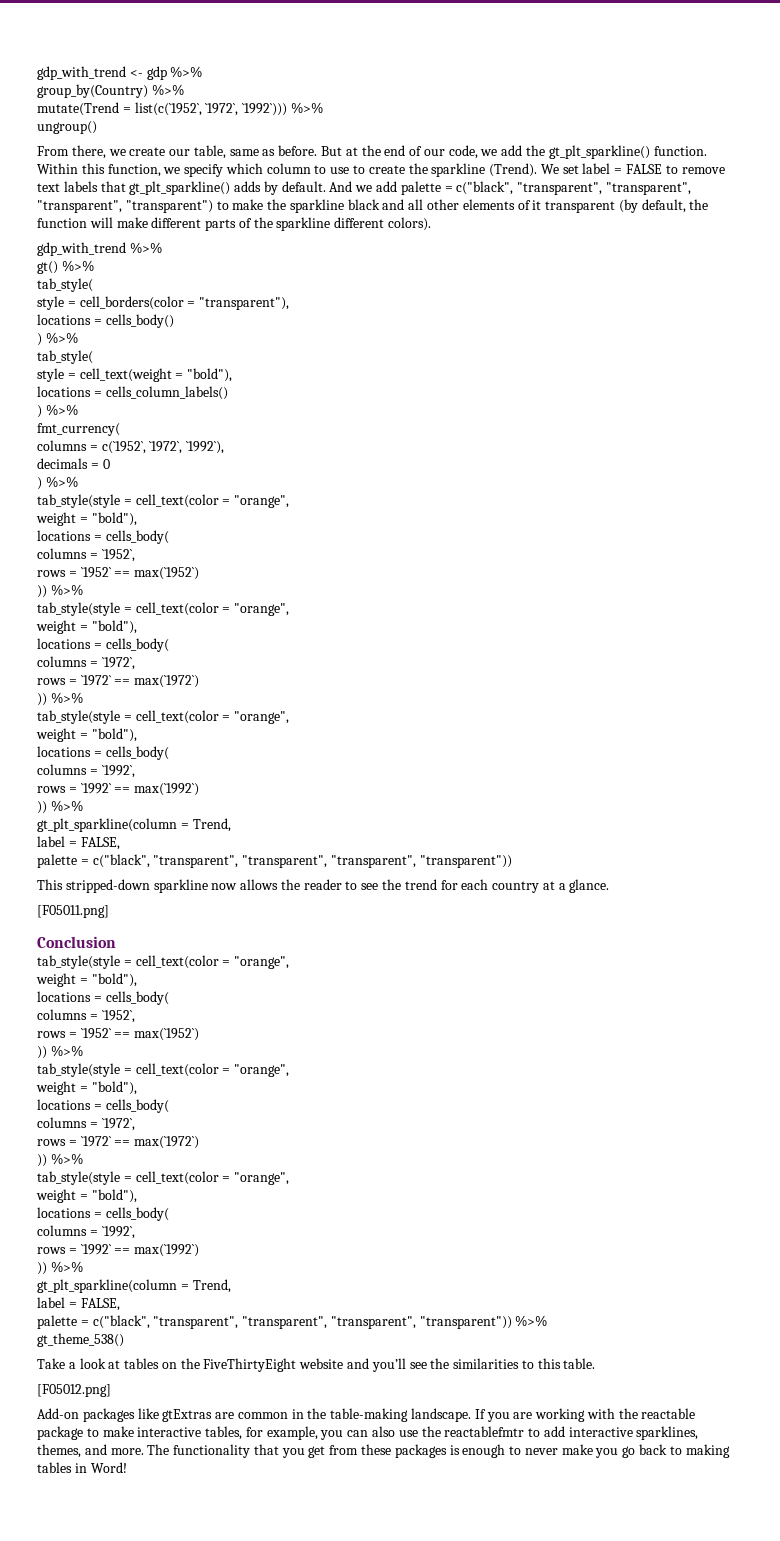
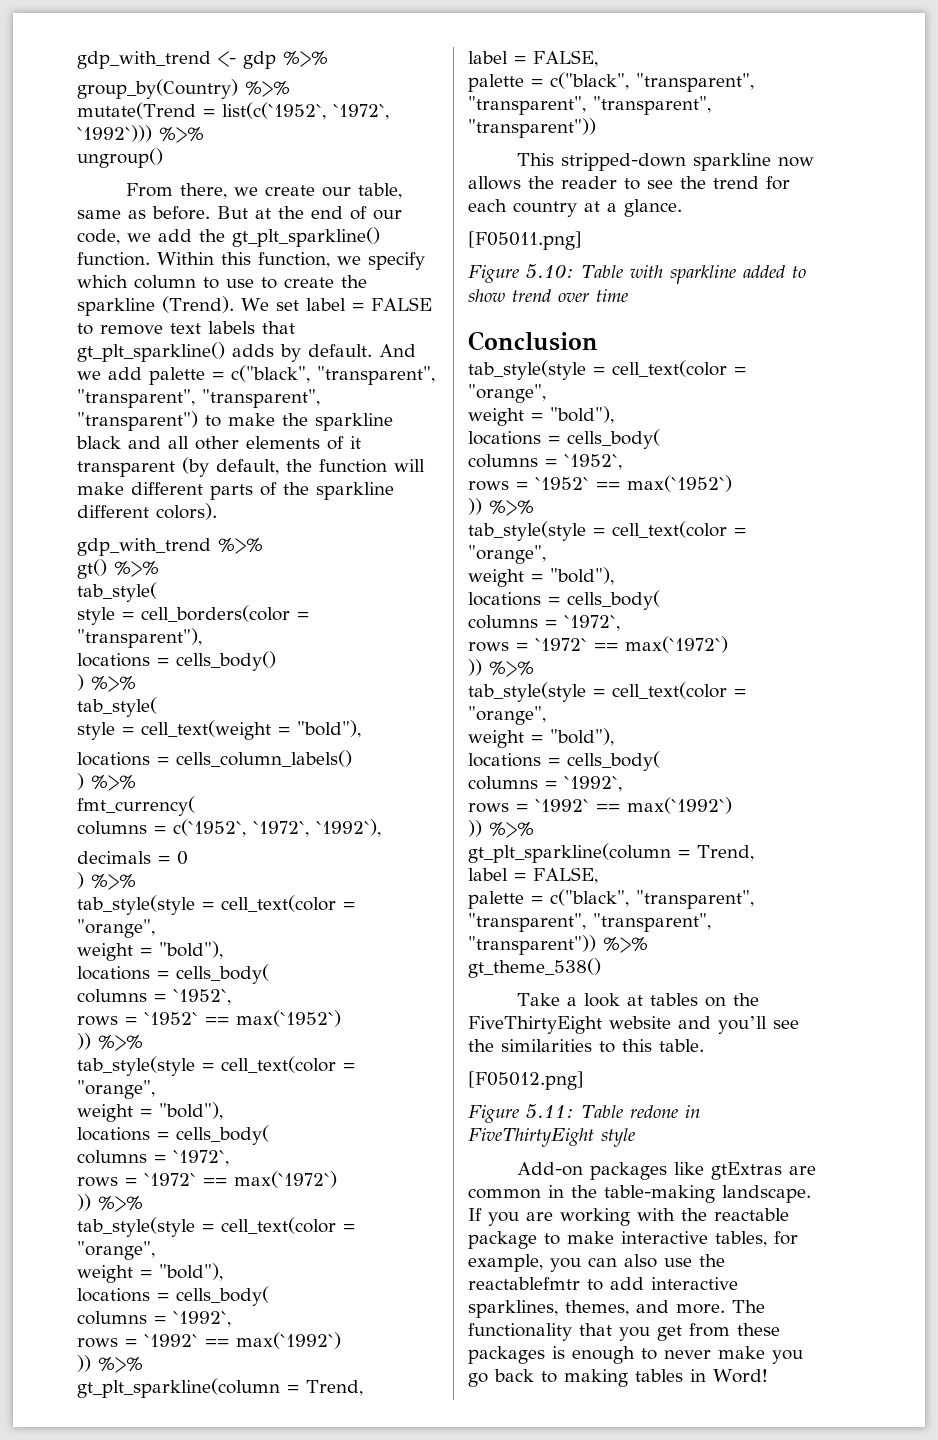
(109, 911) none -> [468,264,806,284] [468,289,628,302] // Figure 5.10: Table with sparkline added to show trend over time
(111, 1390) none -> [468,1104,700,1123] [468,1128,635,1147] // Figure 5.11: Table redone in FiveThirtyEight style

